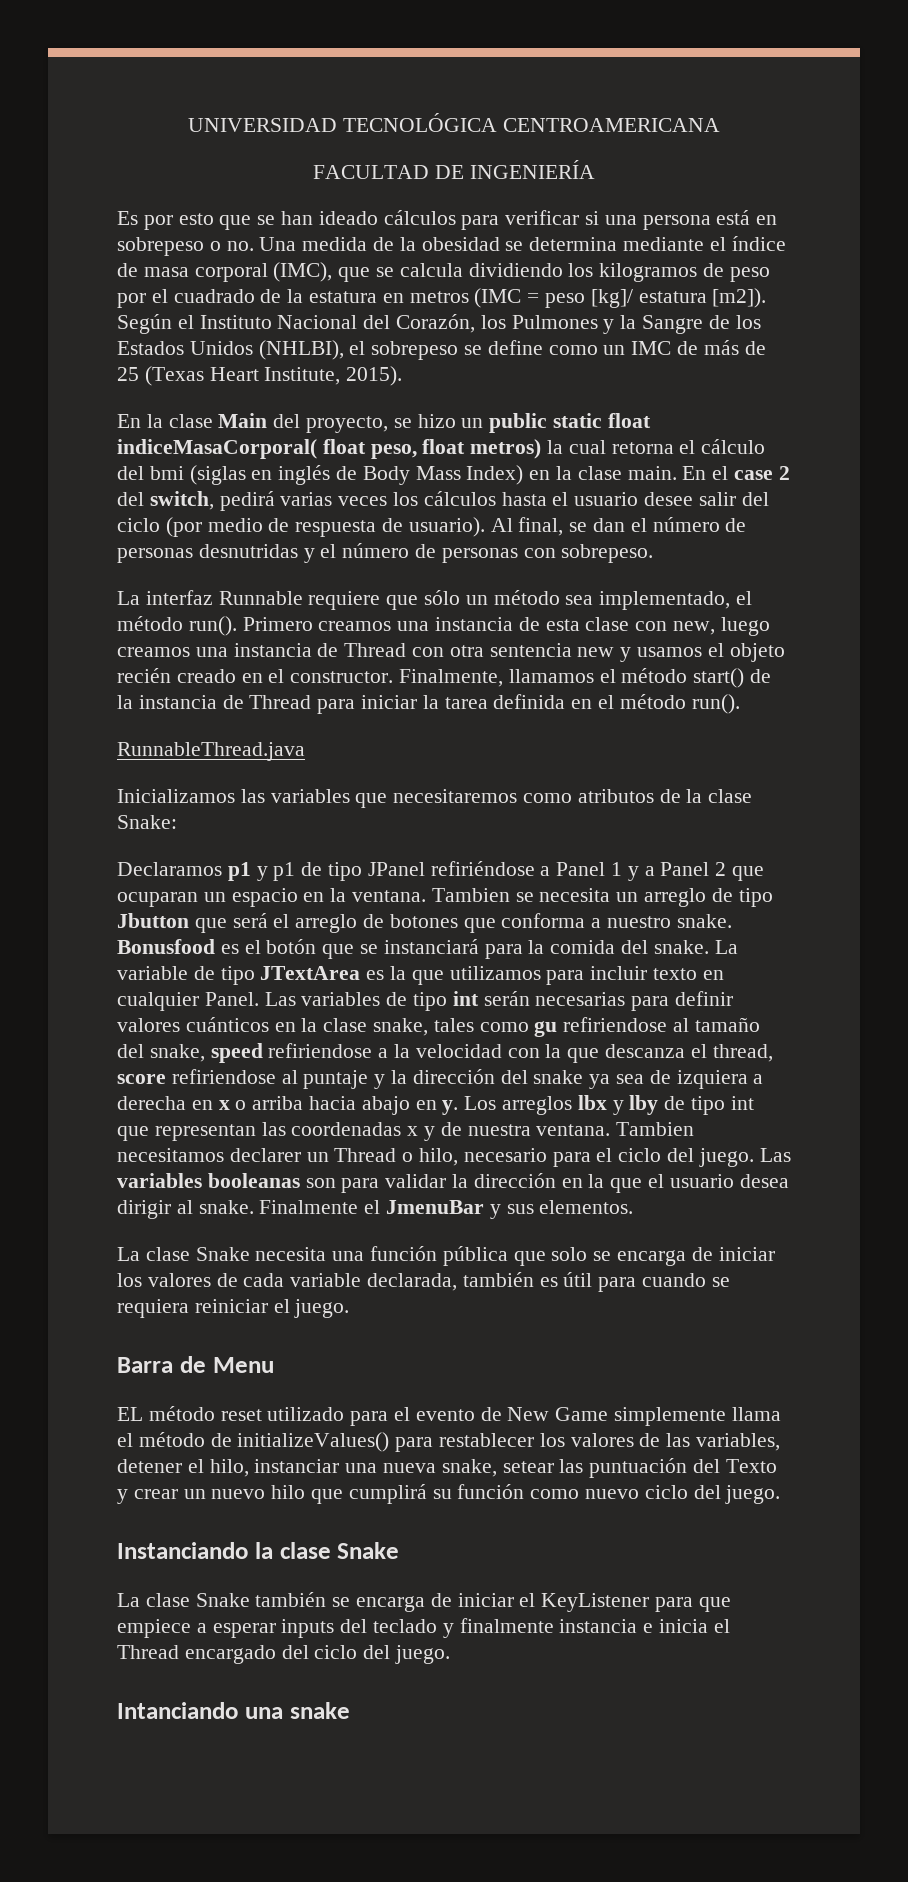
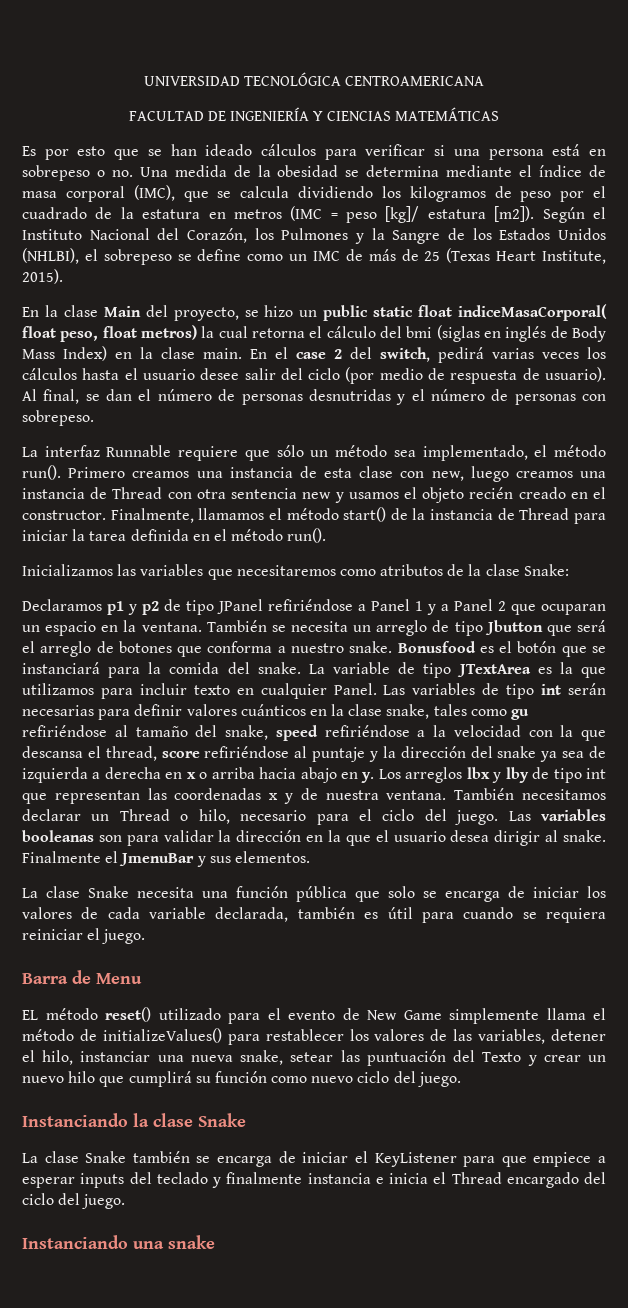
(595, 169) none -> [313,107,500,121] Y CIENCIAS MATEMÁTICAS
[117,742,305,761] // RunnableThread.java -> (327, 535) none
[273,862,296,881] p1 -> [142,601,159,615] p2
[431,888,510,902] Tambien -> [206,620,267,632] También
[563,1017,668,1032] refiriendose -> [22,725,107,737] refiriéndose
[268,1043,373,1058] refiriendose -> [324,725,410,737] refiriéndose
[605,1044,686,1058] descanza -> [22,746,83,758] descansa
[171,1069,276,1084] refiriendose -> [204,746,290,758] refiriéndose
[676,1070,748,1089] izquiera -> [22,767,88,783] izquierda
[616,1122,695,1136] [117,1148,301,1162] Tambien necesitamos declarer -> [454,788,606,800] [22,809,81,821] También necesitamos declarar
[220,1409,262,1421] reset -> [105,1007,151,1022] reset()
[117,1702,238,1719] Intanciando -> [22,1235,128,1249] Instanciando

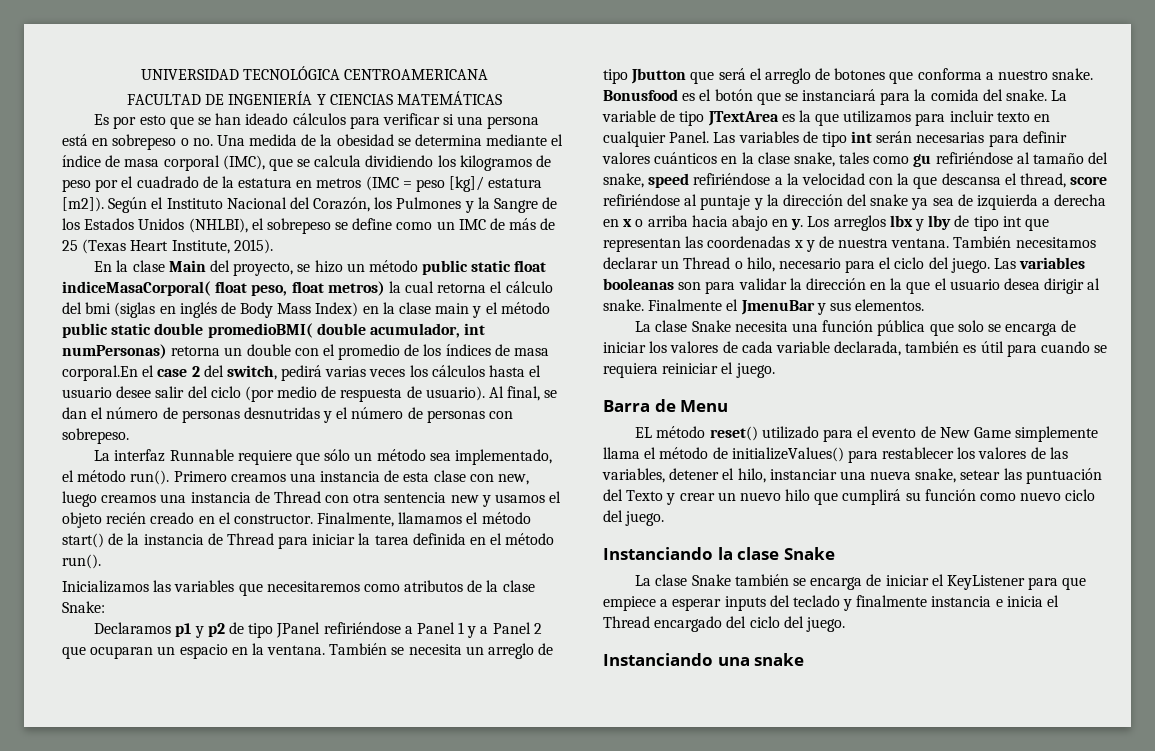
(318, 313) none -> [368,260,418,272] método
[203,348,267,359] main. En -> [435,302,550,318] [62,323,486,338] [62,344,550,360] [62,365,138,381] main y el método public static double promedioBMI( double acumulador, int numPersonas) retorna un double con el promedio de los índices de masa corporal.En

